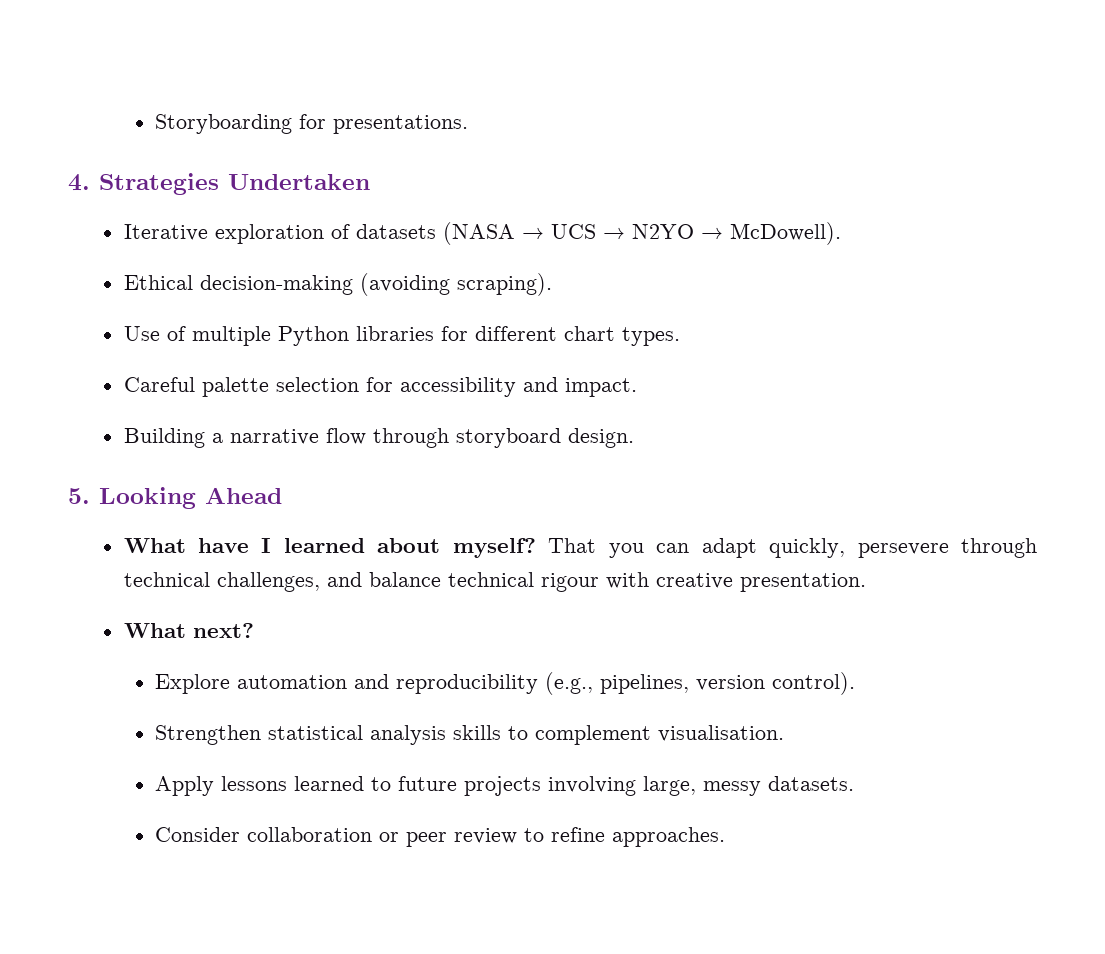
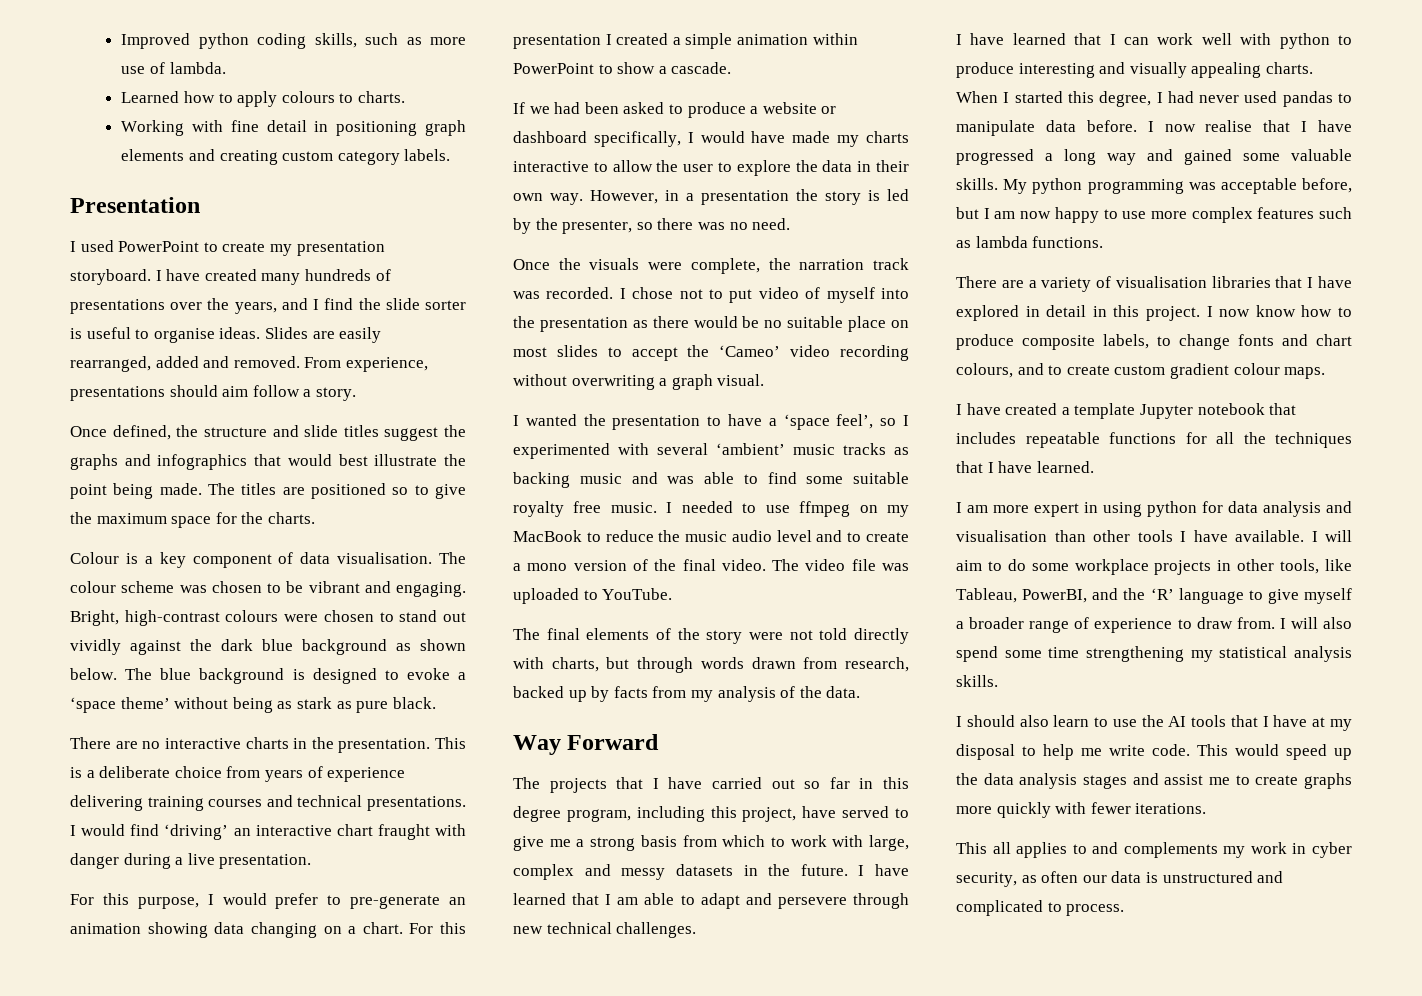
[155,114,469,134] [68,173,370,195] [123,222,841,245] [123,273,552,296] [123,326,680,346] [123,377,637,397] [123,428,634,448] [68,487,282,509] [123,538,1037,558] [123,572,866,592] [123,623,254,638] [155,672,856,695] [155,725,785,745] [155,776,855,796] [155,827,726,847] Storyboarding for presentations. // 4. Strategies Undertaken // Iterative exploration of datasets (NASA → UCS → N2YO → McDowell). // Ethical decision-making (avoiding scraping). // Use of multiple Python libraries for different chart types. // Careful palette selection for accessibility and impact. // Building a narrative flow through storyboard design. // 5. Looking Ahead // What have I learned about myself? That you can adapt quickly, persevere through technical challenges, and balance technical rigour with creative presentation. // What next? // Explore automation and reproducibility (e.g., pipelines, version control). // Strengthen statistical analysis skills to complement visualisation. // Apply lessons learned to future projects involving large, messy datasets. // Consider collaboration or peer review to refine approaches. -> [121,33,467,49] [121,62,226,74] [121,91,405,107] [121,120,466,136] [121,149,451,165] [70,197,200,213] [70,240,385,256] [70,269,391,285] [70,298,467,314] [70,327,382,343] [70,356,428,372] [70,385,356,401] [70,425,466,441] [70,454,467,470] [70,483,466,499] [70,512,315,528] [70,552,466,568] [70,581,466,597] [70,610,467,626] [70,639,466,655] [70,668,466,684] [70,697,436,713] [70,737,466,753] [70,766,406,782] [70,795,466,811] [70,824,466,840] [70,853,312,869] [70,893,466,909] [70,922,466,938] [513,33,858,49] [513,62,732,74] [513,102,837,118] [513,131,909,147] [513,160,909,176] [513,189,909,205] [513,218,791,234] [513,258,909,274] [513,287,909,303] [513,316,909,332] [513,345,909,361] [513,374,765,390] [513,414,909,430] [513,443,909,459] [513,472,909,488] [513,501,909,517] [513,530,909,542] [513,559,909,571] [513,588,673,604] [513,628,909,644] [513,657,909,673] [513,686,861,702] [513,734,660,755] [513,777,909,793] [513,806,909,822] [513,835,909,851] [513,864,909,880] [513,893,909,909] [513,922,697,938] [956,33,1352,49] [956,62,1313,78] [956,91,1352,107] [956,120,1352,136] [956,149,1352,165] [956,178,1352,194] [956,207,1352,223] [956,236,1104,248] [956,276,1352,292] [956,305,1352,321] [956,334,1352,350] [956,363,1326,379] [956,403,1297,419] [956,432,1352,448] [956,461,1094,473] [956,501,1352,517] [956,530,1352,542] [956,559,1352,575] [956,588,1352,604] [956,617,1352,633] [956,646,1352,662] [956,675,998,687] [956,715,1352,731] [956,744,1352,760] [956,773,1352,789] [956,802,1207,818] [956,842,1352,858] [956,871,1284,887] [956,900,1125,916] Improved python coding skills, such as more use of lambda. // Learned how to apply colours to charts. // Working with fine detail in positioning graph elements and creating custom category labels. // Presentation // I used PowerPoint to create my presentation storyboard. I have created many hundreds of presentations over the years, and I find the slide sorter is useful to organise ideas. Slides are easily rearranged, added and removed. From experience, presentations should aim follow a story. // Once defined, the structure and slide titles suggest the graphs and infographics that would best illustrate the point being made. The titles are positioned so to give the maximum space for the charts. // Colour is a key component of data visualisation. The colour scheme was chosen to be vibrant and engaging. Bright, high-contrast colours were chosen to stand out vividly against the dark blue background as shown below. The blue background is designed to evoke a ‘space theme’ without being as stark as pure black. // There are no interactive charts in the presentation. This is a deliberate choice from years of experience delivering training courses and technical presentations. I would find ‘driving’ an interactive chart fraught with danger during a live presentation. // For this purpose, I would prefer to pre-generate an animation showing data changing on a chart. For this presentation I created a simple animation within PowerPoint to show a cascade. // If we had been asked to produce a website or dashboard specifically, I would have made my charts interactive to allow the user to explore the data in their own way. However, in a presentation the story is led by the presenter, so there was no need. // Once the visuals were complete, the narration track was recorded. I chose not to put video of myself into the presentation as there would be no suitable place on most slides to accept the ‘Cameo’ video recording without overwriting a graph visual. // I wanted the presentation to have a ‘space feel’, so I experimented with several ‘ambient’ music tracks as backing music and was able to find some suitable royalty free music. I needed to use ffmpeg on my MacBook to reduce the music audio level and to create a mono version of the final video. The video file was uploaded to YouTube. // The final elements of the story were not told directly with charts, but through words drawn from research, backed up by facts from my analysis of the data. // Way Forward // The projects that I have carried out so far in this degree program, including this project, have served to give me a strong basis from which to work with large, complex and messy datasets in the future. I have learned that I am able to adapt and persevere through new technical challenges. // I have learned that I can work well with python to produce interesting and visually appealing charts. When I started this degree, I had never used pandas to manipulate data before. I now realise that I have progressed a long way and gained some valuable skills. My python programming was acceptable before, but I am now happy to use more complex features such as lambda functions. // There are a variety of visualisation libraries that I have explored in detail in this project. I now know how to produce composite labels, to change fonts and chart colours, and to create custom gradient colour maps. // I have created a template Jupyter notebook that includes repeatable functions for all the techniques that I have learned. // I am more expert in using python for data analysis and visualisation than other tools I have available. I will aim to do some workplace projects in other tools, like Tableau, PowerBI, and the ‘R’ language to give myself a broader range of experience to draw from. I will also spend some time strengthening my statistical analysis skills. // I should also learn to use the AI tools that I have at my disposal to help me write code. This would speed up the data analysis stages and assist me to create graphs more quickly with fewer iterations. // This all applies to and complements my work in cyber security, as often our data is unstructured and complicated to process.

